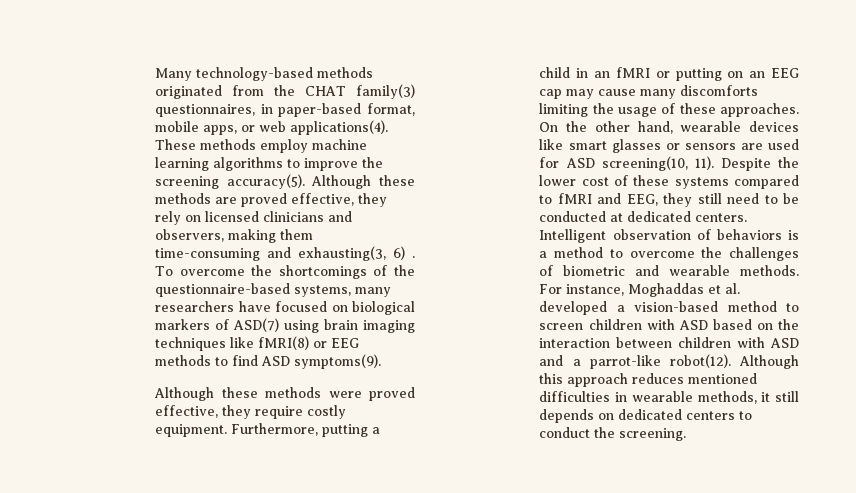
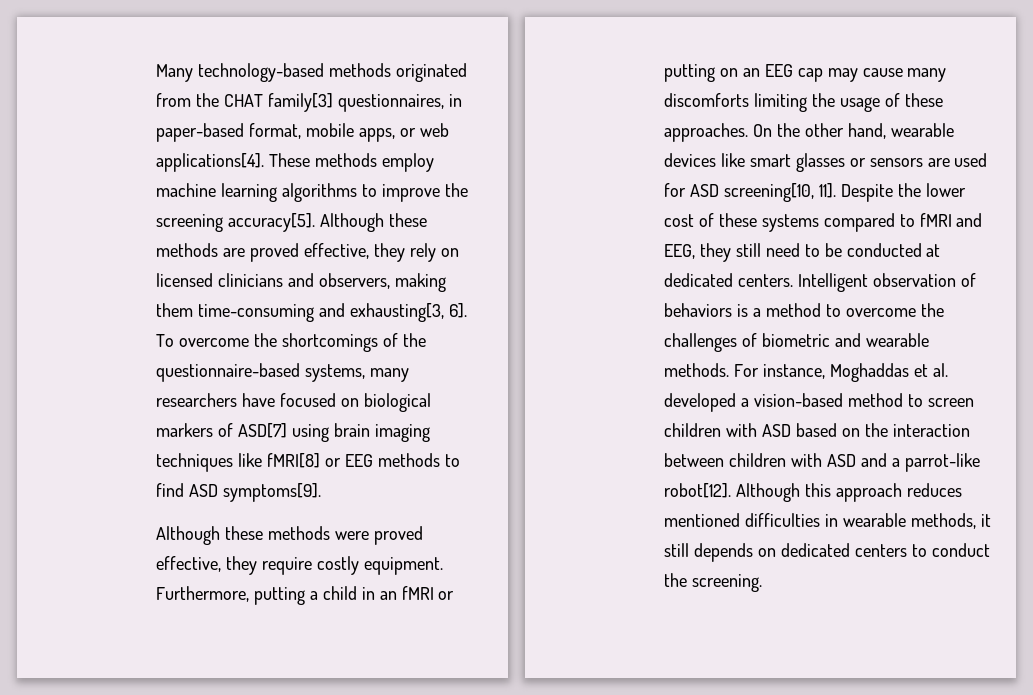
[356,84,416,99] family(3) -> [267,93,333,112] family[3]
[290,120,389,135] applications(4). -> [156,153,265,172] applications[4].
[226,174,305,189] accuracy(5). -> [228,213,316,232] accuracy[5].
[298,246,416,261] exhausting(3, 6) . -> [349,303,467,322] exhausting[3, 6].
[233,318,280,332] ASD(7) -> [238,423,288,438] ASD[7]
[258,336,310,350] fMRI(8) -> [267,453,321,468] fMRI[8]
[294,354,382,369] symptoms(9). -> [223,483,322,502] symptoms[9].
[601,156,714,171] screening(10, 11). -> [724,183,836,202] screening[10, 11].
[669,354,731,368] robot(12). -> [664,483,732,498] robot[12].

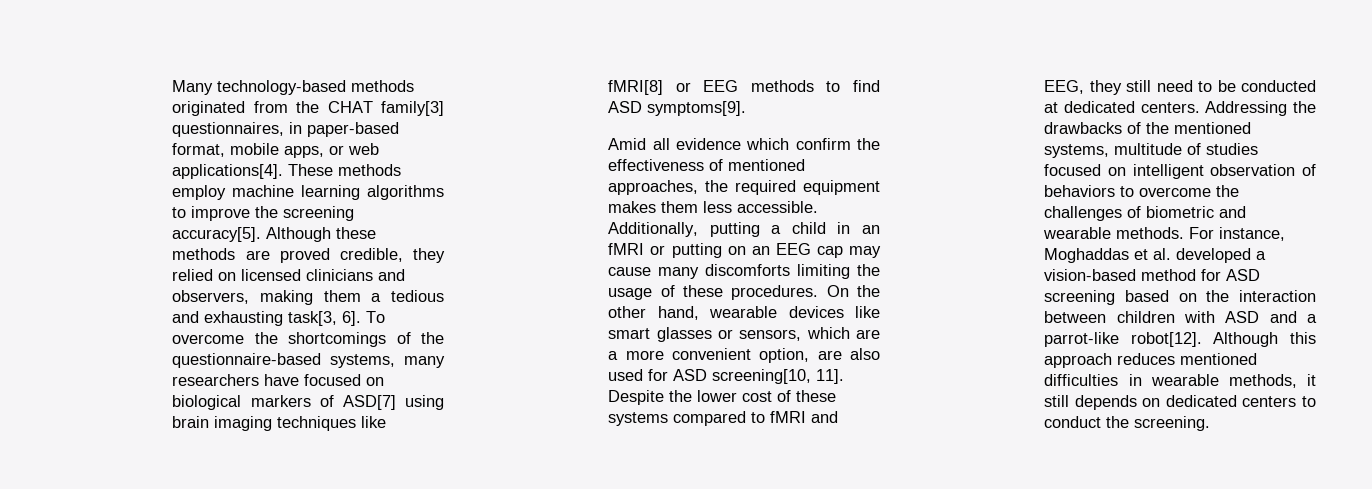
[303,243,436,262] effective, they rely -> [339,248,445,263] [172,269,214,281] credible, they relied
[198,303,444,322] time-consuming and exhausting[3, -> [371,290,444,302] [172,311,338,326] a tedious and exhausting task[3,
[156,526,423,545] [156,556,443,575] [156,586,250,602] Although these methods were proved effective, they require costly equipment. Furthermore, -> [608,138,880,150] [608,159,806,171] [608,180,880,195] [608,201,819,213] [608,222,699,237] Amid all evidence which confirm the effectiveness of mentioned approaches, the required equipment makes them less accessible. Additionally,
[664,123,749,142] approaches. -> [731,285,819,300] procedures.
[869,158,950,167] sensors are -> [739,327,880,341] [608,348,880,363] sensors, which are a more convenient option, are also
[798,273,976,292] [664,303,821,317] Intelligent observation of behaviors is a method -> [1205,101,1316,116] [1044,122,1252,134] [1044,143,1259,158] [1044,164,1316,179] [1044,185,1116,197] Addressing the drawbacks of the mentioned systems, multitude of studies focused on intelligent observation of behaviors
[907,394,974,407] [664,423,792,437] to screen children with ASD -> [1201,269,1261,281] [1044,290,1116,305] for ASD screening

